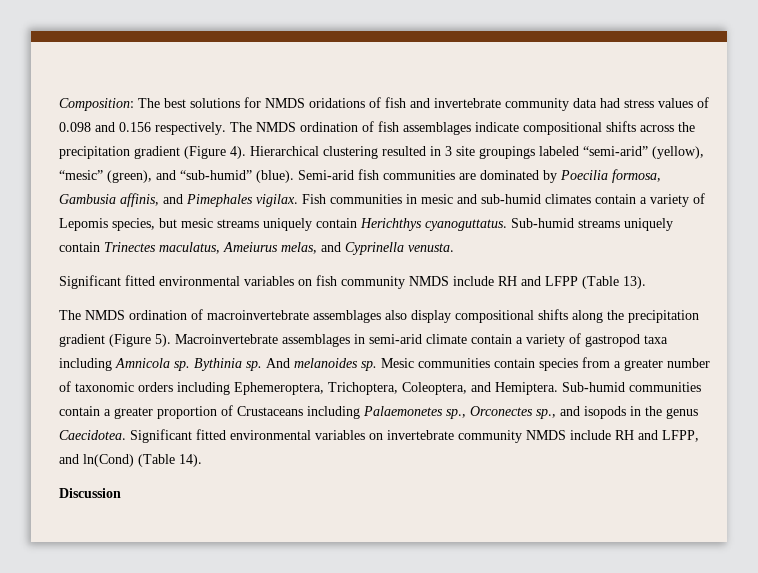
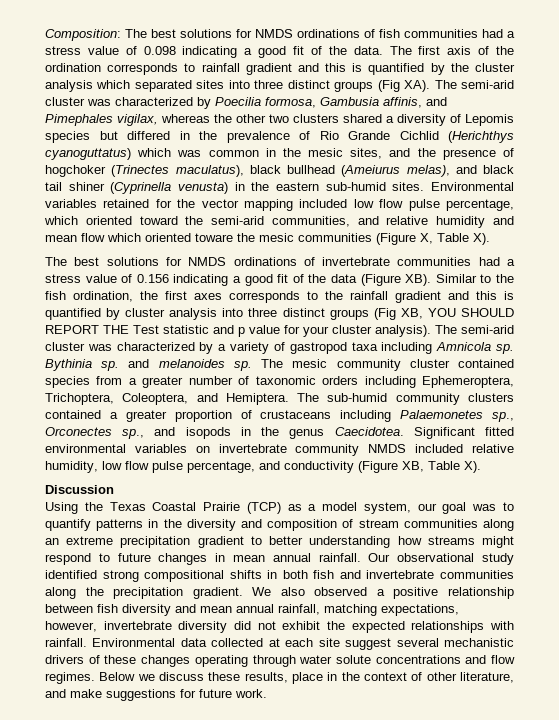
[309,97,709,111] [59,121,695,135] [59,146,704,159] [59,169,539,183] oridations of fish and invertebrate community data had stress values of 0.098 and 0.156 respectively. The NMDS ordination of fish assemblages indicate compositional shifts across the precipitation gradient (Figure 4). Hierarchical clustering resulted in 3 site groupings labeled “semi-arid” (yellow), “mesic” (green), and “sub-humid” (blue). Semi-arid fish communities are dominated -> [297,29,515,38] [45,46,515,58] [45,63,515,75] [45,80,514,92] [45,97,193,106] ordinations of fish communities had a stress value of 0.098 indicating a good fit of the data. The first axis of the ordination corresponds to rainfall gradient and this is quantified by the cluster analysis which separated sites into three distinct groups (Fig XA). The semi-arid cluster was characterized
[256,193,705,207] [59,218,673,231] [59,242,454,255] [59,275,646,289] [59,309,699,323] [59,334,512,347] vigilax. Fish communities in mesic and sub-humid climates contain a variety of Lepomis species, but mesic streams uniquely contain Herichthys cyanoguttatus. Sub-humid streams uniquely contain Trinectes maculatus, Ameiurus melas, and Cyprinella venusta. // Significant fitted environmental variables on fish community NMDS include RH and LFPP (Table 13). // The NMDS ordination of macroinvertebrate assemblages also display compositional shifts along the precipitation gradient (Figure 5). Macroinvertebrate assemblages in semi-arid climate contain -> [117,114,514,126] [45,131,514,143] [45,148,514,160] [45,165,514,177] [45,182,514,194] [45,199,514,211] [44,216,514,228] [45,233,490,245] [45,257,515,266] [45,274,515,286] [45,291,514,303] [45,308,514,320] [45,325,514,337] [45,342,214,354] vigilax, whereas the other two clusters shared a diversity of Lepomis species but differed in the prevalence of Rio Grande Cichlid (Herichthys cyanoguttatus) which was common in the mesic sites, and the presence of hogchoker (Trinectes maculatus), black bullhead (Ameiurus melas), and black tail shiner (Cyprinella venusta) in the eastern sub-humid sites. Environmental variables retained for the vector mapping included low flow pulse percentage, which oriented toward the semi-arid communities, and relative humidity and mean flow which oriented toware the mesic communities (Figure X, Table X). // The best solutions for NMDS ordinations of invertebrate communities had a stress value of 0.156 indicating a good fit of the data (Figure XB). Similar to the fish ordination, the first axes corresponds to the rainfall gradient and this is quantified by cluster analysis into three distinct groups (Fig XB, YOU SHOULD REPORT THE Test statistic and p value for your cluster analysis). The semi-arid cluster was characterized by
[266,358,290,368] And -> [128,359,150,368] and
[381,358,535,368] Mesic communities contain -> [261,359,514,371] The mesic community cluster contained
[562,382,701,392] [59,406,100,416] Sub-humid communities contain -> [297,393,514,405] [45,410,101,419] The sub-humid community clusters contained
[237,406,303,416] Crustaceans -> [260,410,332,419] crustaceans
[570,430,699,442] [59,454,202,467] [59,488,121,498] include RH and LFPP, and ln(Cond) (Table 14). // Discussion -> [415,444,514,453] [45,461,481,473] [45,485,114,494] [45,502,514,514] [45,519,514,531] [45,536,514,548] [45,553,514,565] [45,570,514,582] [45,587,514,599] [45,604,459,616] [45,621,514,633] [45,638,515,650] [45,655,515,667] [45,672,514,684] [45,689,267,701] included relative humidity, low flow pulse percentage, and conductivity (Figure XB, Table X). // Discussion // Using the Texas Coastal Prairie (TCP) as a model system, our goal was to quantify patterns in the diversity and composition of stream communities along an extreme precipitation gradient to better understanding how streams might respond to future changes in mean annual rainfall. Our observational study identified strong compositional shifts in both fish and invertebrate communities along the precipitation gradient. We also observed a positive relationship between fish diversity and mean annual rainfall, matching expectations, however, invertebrate diversity did not exhibit the expected relationships with rainfall. Environmental data collected at each site suggest several mechanistic drivers of these changes operating through water solute concentrations and flow regimes. Below we discuss these results, place in the context of other literature, and make suggestions for future work.

